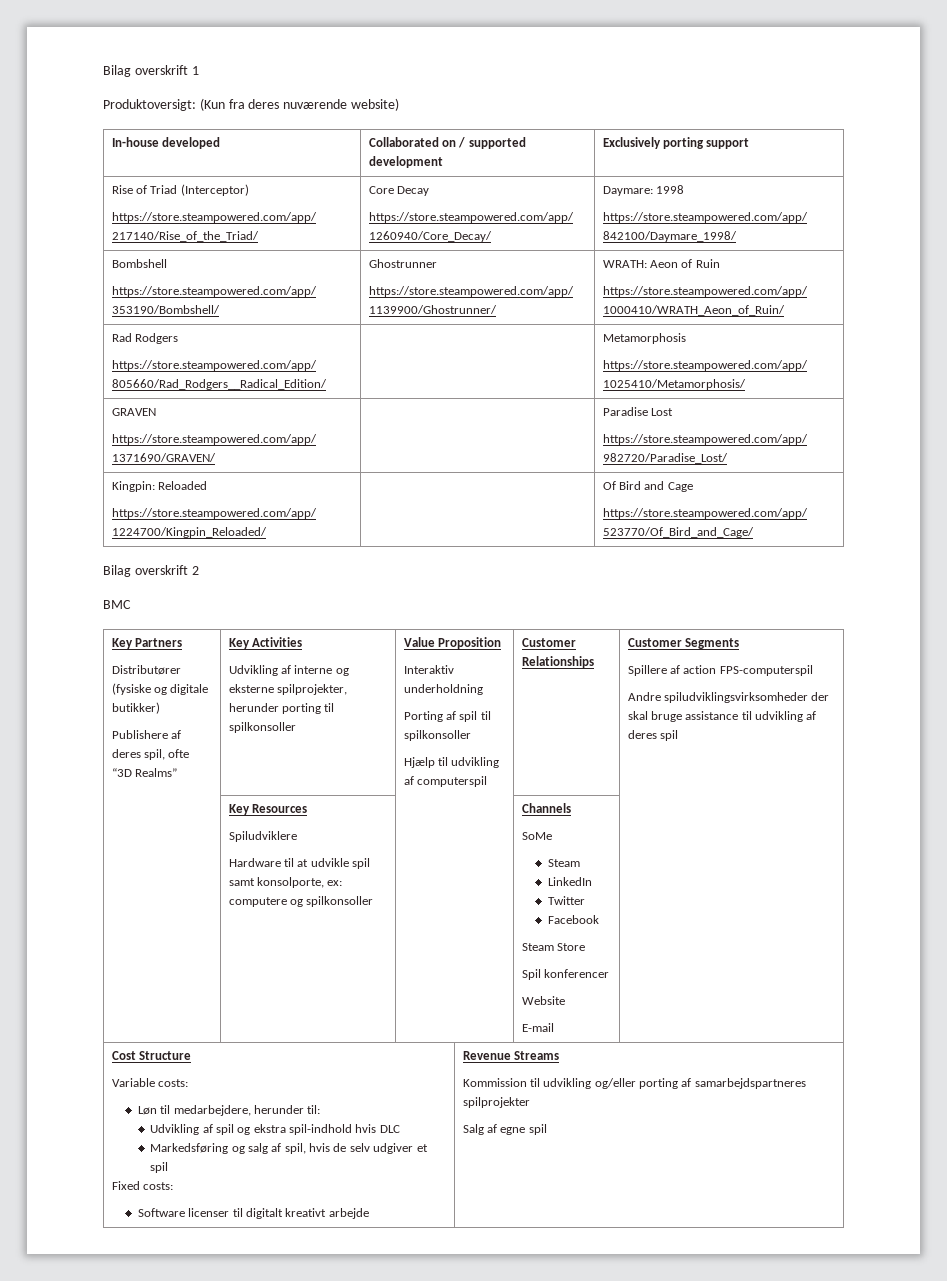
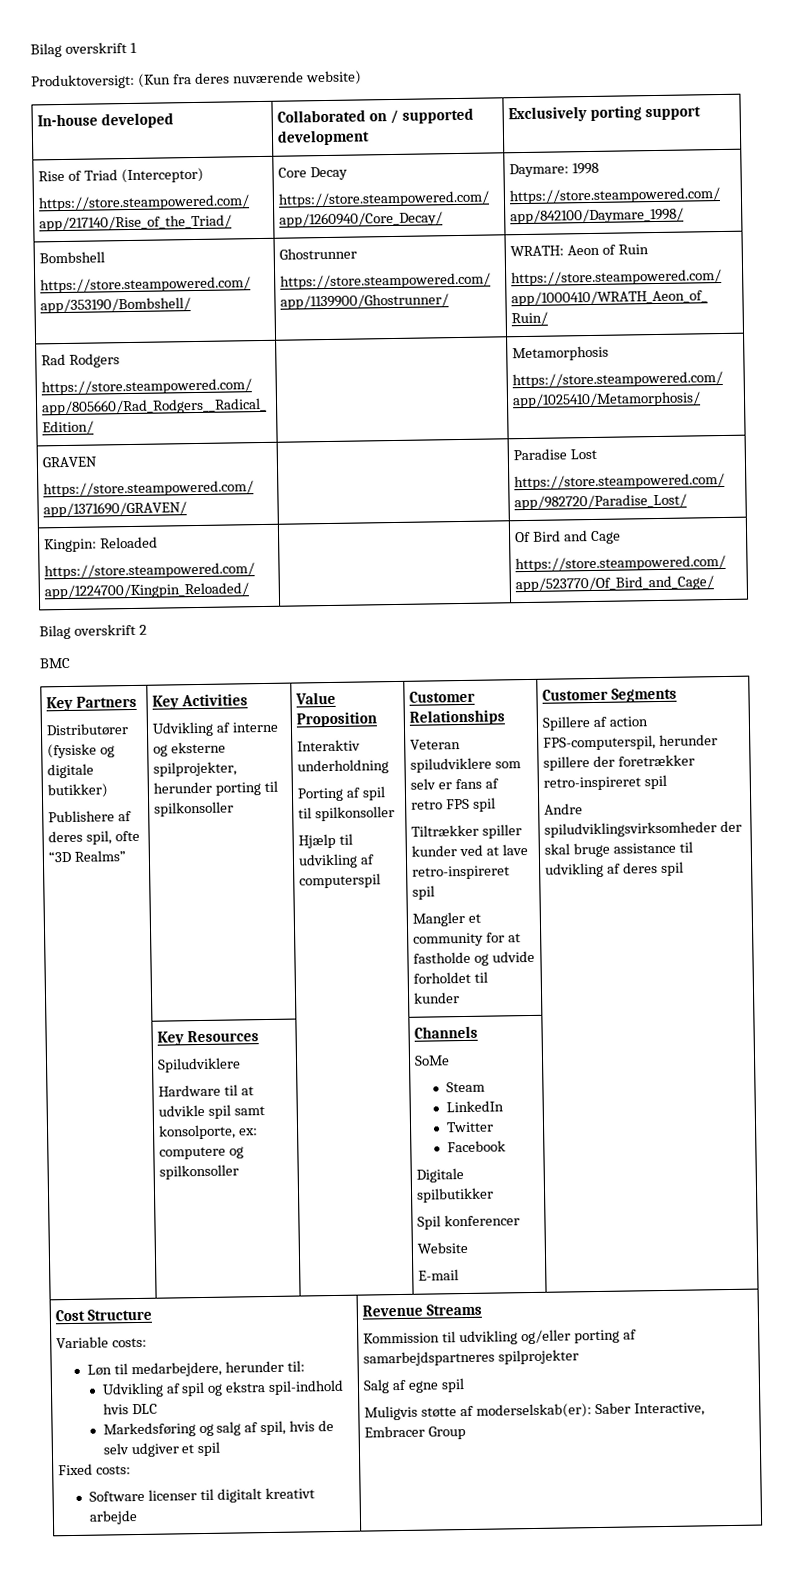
(594, 662) none -> [410,739,462,750] [410,757,522,773] [410,778,499,790] [411,797,497,812] [411,824,523,839] [411,844,528,857] [412,865,511,880] [412,885,436,900] [412,911,482,927] [413,932,522,947] [413,950,536,966] [413,971,489,984] [413,992,461,1004] // Veteran spiludviklere som selv er fans af retro FPS spil // Tiltrækker spiller kunder ved at lave retro-inspireret spil // Mangler et community for at fastholde og udvide forholdet til kunder
[719,665,813,676] FPS-computerspil -> [543,734,719,751] [543,754,696,771] [543,774,668,791] FPS-computerspil, herunder spillere der foretrækker retro-inspireret spil
[521,943,585,951] Steam Store -> [416,1168,465,1183] [416,1187,495,1203] Digitale spilbutikker
(547, 1129) none -> [364,1402,705,1421] [364,1425,467,1440] // Muligvis støtte af moderselskab(er): Saber Interactive, Embracer Group

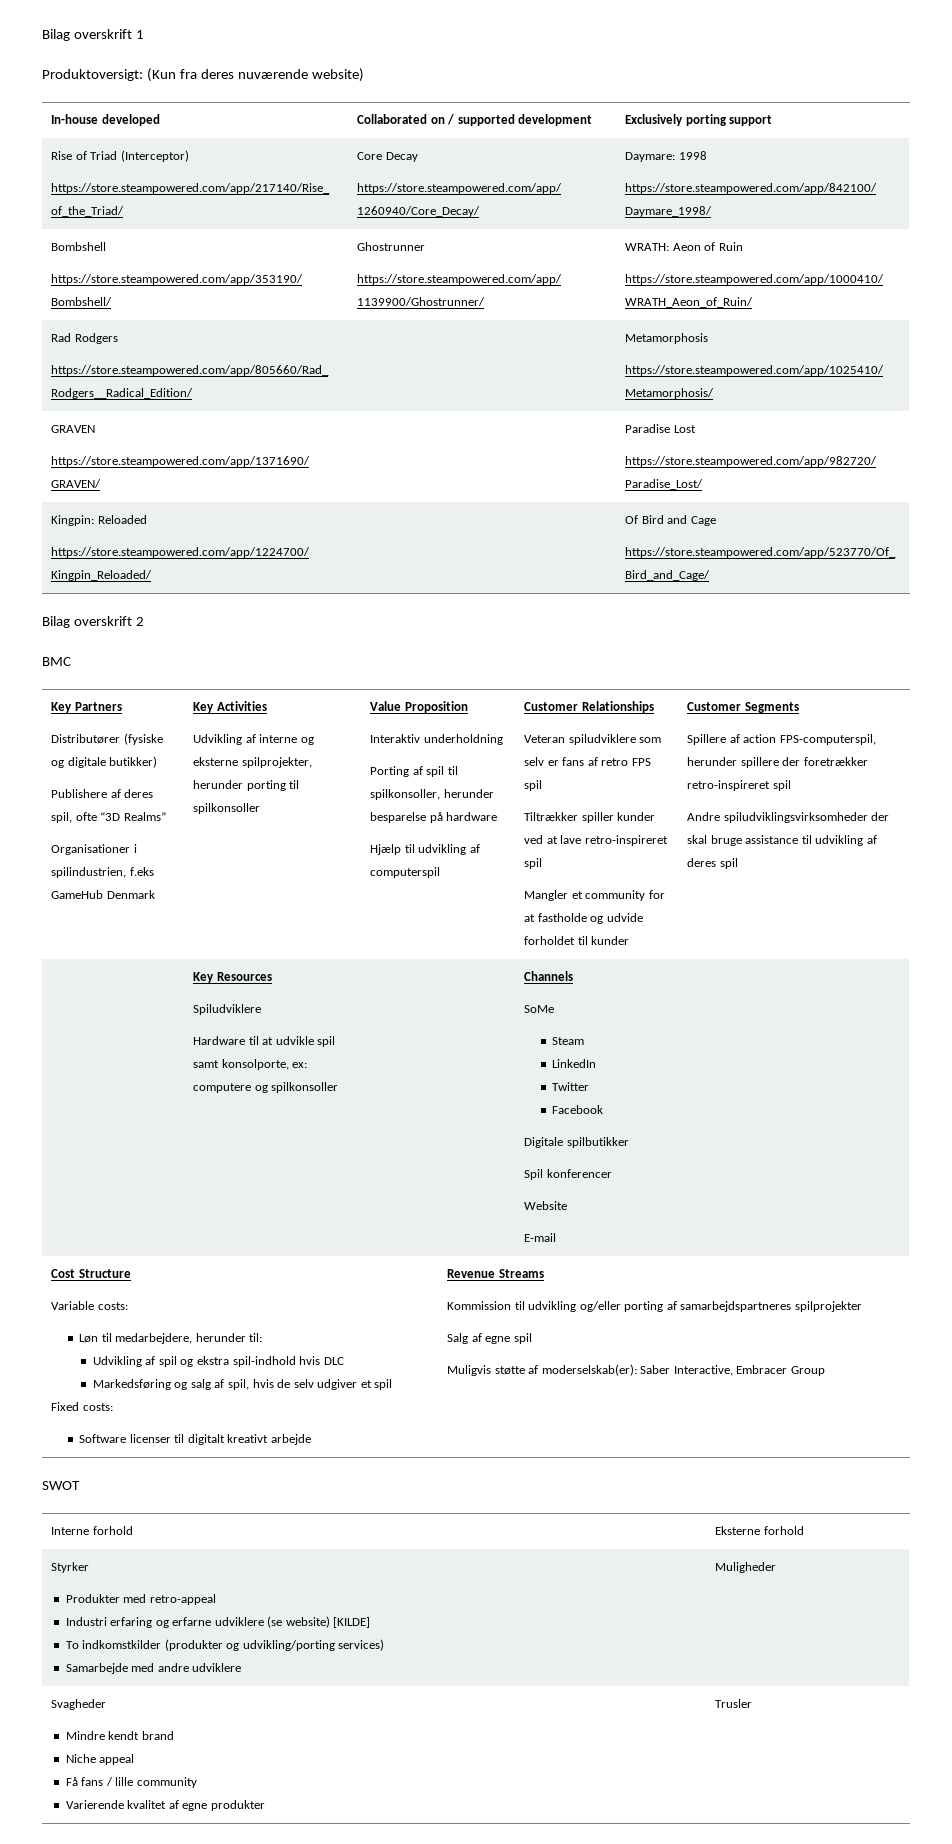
(127, 856) none -> [51,844,137,855] [51,867,154,878] [51,890,155,899] // Organisationer i spilindustrien, f.eks GameHub Denmark
[315,806,396,822] spilkonsoller -> [370,789,494,800] [370,812,498,823] spilkonsoller, herunder besparelse på hardware
(467, 1433) none -> [42,1481,80,1490] [51,1526,133,1535] [715,1526,804,1535] [51,1562,90,1573] [65,1594,216,1605] [65,1616,371,1628] [65,1639,385,1651] [65,1663,242,1674] [715,1562,777,1573] [51,1699,107,1710] [65,1731,174,1740] [65,1754,135,1765] [65,1777,197,1788] [65,1800,265,1811] [715,1699,753,1708] // SWOT // Interne forhold | Eksterne forhold // Styrker // Produkter med retro-appeal // Industri erfaring og erfarne udviklere (se website) [KILDE] // To indkomstkilder (produkter og udvikling/porting services) // Samarbejde med andre udviklere | Muligheder // Svagheder // Mindre kendt brand // Niche appeal // Få fans / lille community // Varierende kvalitet af egne produkter | Trusler

